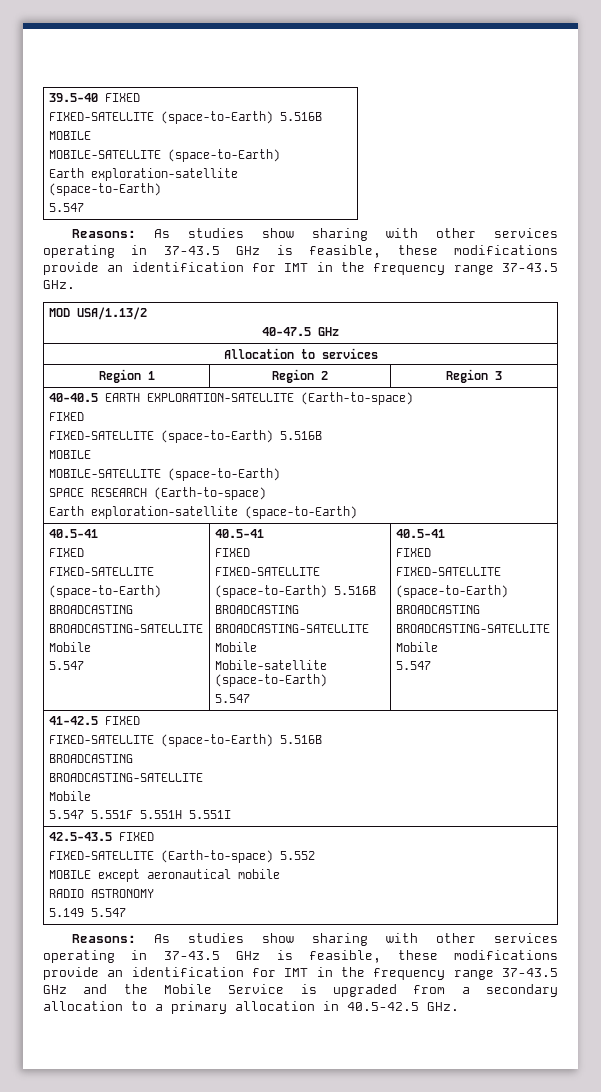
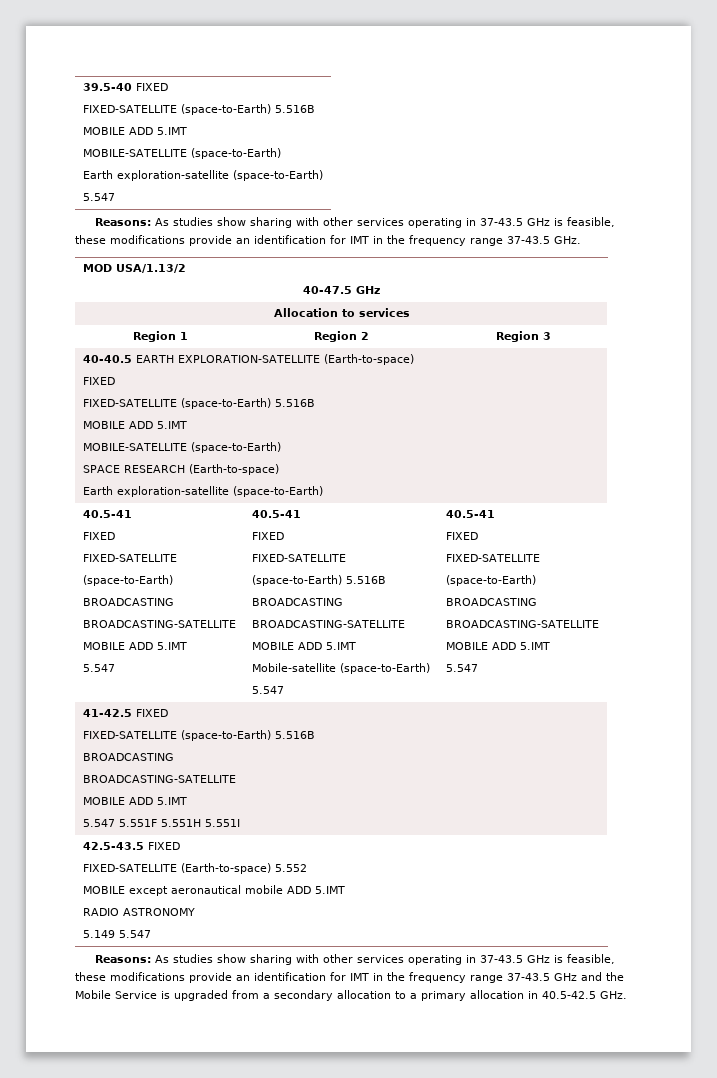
(91, 135) none -> [128,127,187,135] ADD 5.IMT
(91, 454) none -> [128,421,187,429] ADD 5.IMT
[48,642,91,652] Mobile -> [82,642,187,650] MOBILE ADD 5.IMT
[214,642,257,652] Mobile -> [251,642,356,650] MOBILE ADD 5.IMT
[395,642,438,652] Mobile -> [445,642,550,650] MOBILE ADD 5.IMT
[48,791,91,801] Mobile -> [82,797,187,805] MOBILE ADD 5.IMT
(280, 874) none -> [286,886,345,894] ADD 5.IMT

